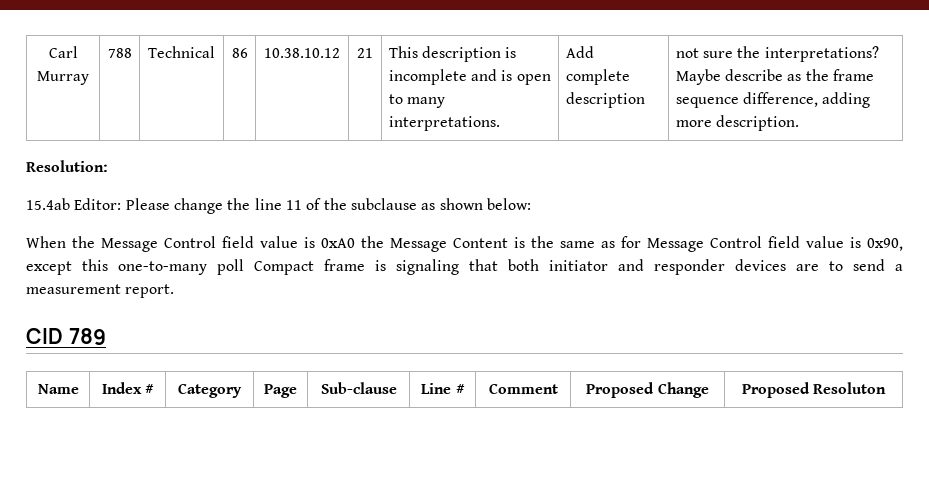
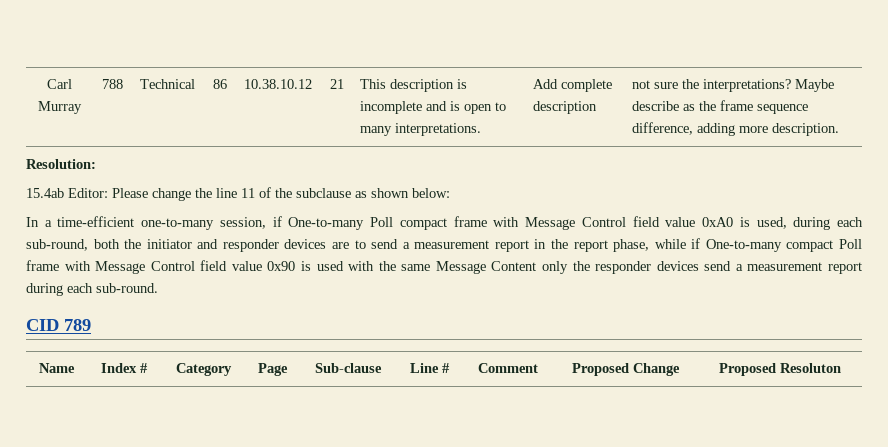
[26,236,903,252] [26,259,539,275] When the Message Control field value is 0xA0 the Message Content is the same as for Message Control field value is 0x90, except this one-to-many poll Compact frame is signaling that both -> [26,216,863,230] [26,239,142,251] In a time-efficient one-to-many session, if One-to-many Poll compact frame with Message Control field value 0xA0 is used, during each sub-round, both the
[125,284,175,298] report. -> [494,238,862,252] [26,260,862,274] [26,283,158,296] report in the report phase, while if One-to-many compact Poll frame with Message Control field value 0x90 is used with the same Message Content only the responder devices send a measurement report during each sub-round.

